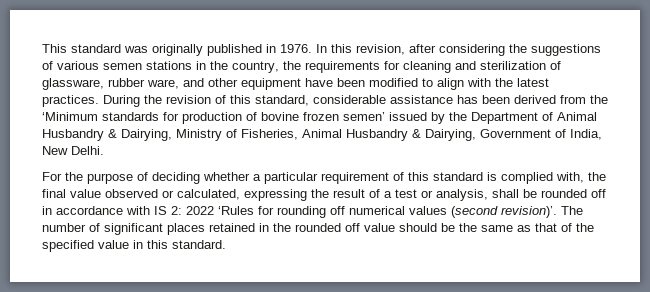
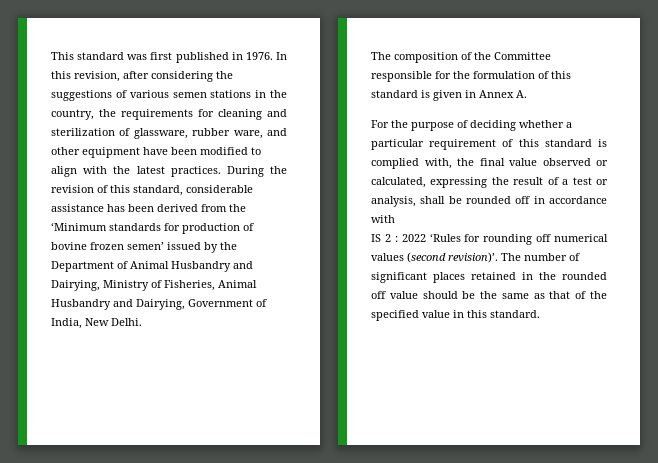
[152,44,203,56] originally -> [150,52,173,60] first
[108,129,117,138] & -> [233,261,253,269] and
[412,129,421,138] & -> [113,299,133,307] and
(104, 150) none -> [371,52,551,63] [371,71,571,82] [371,90,527,101] // The composition of the Committee responsible for the formulation of this standard is given in Annex A.
[154,206,182,215] IS 2: -> [371,234,398,242] // IS 2 :

